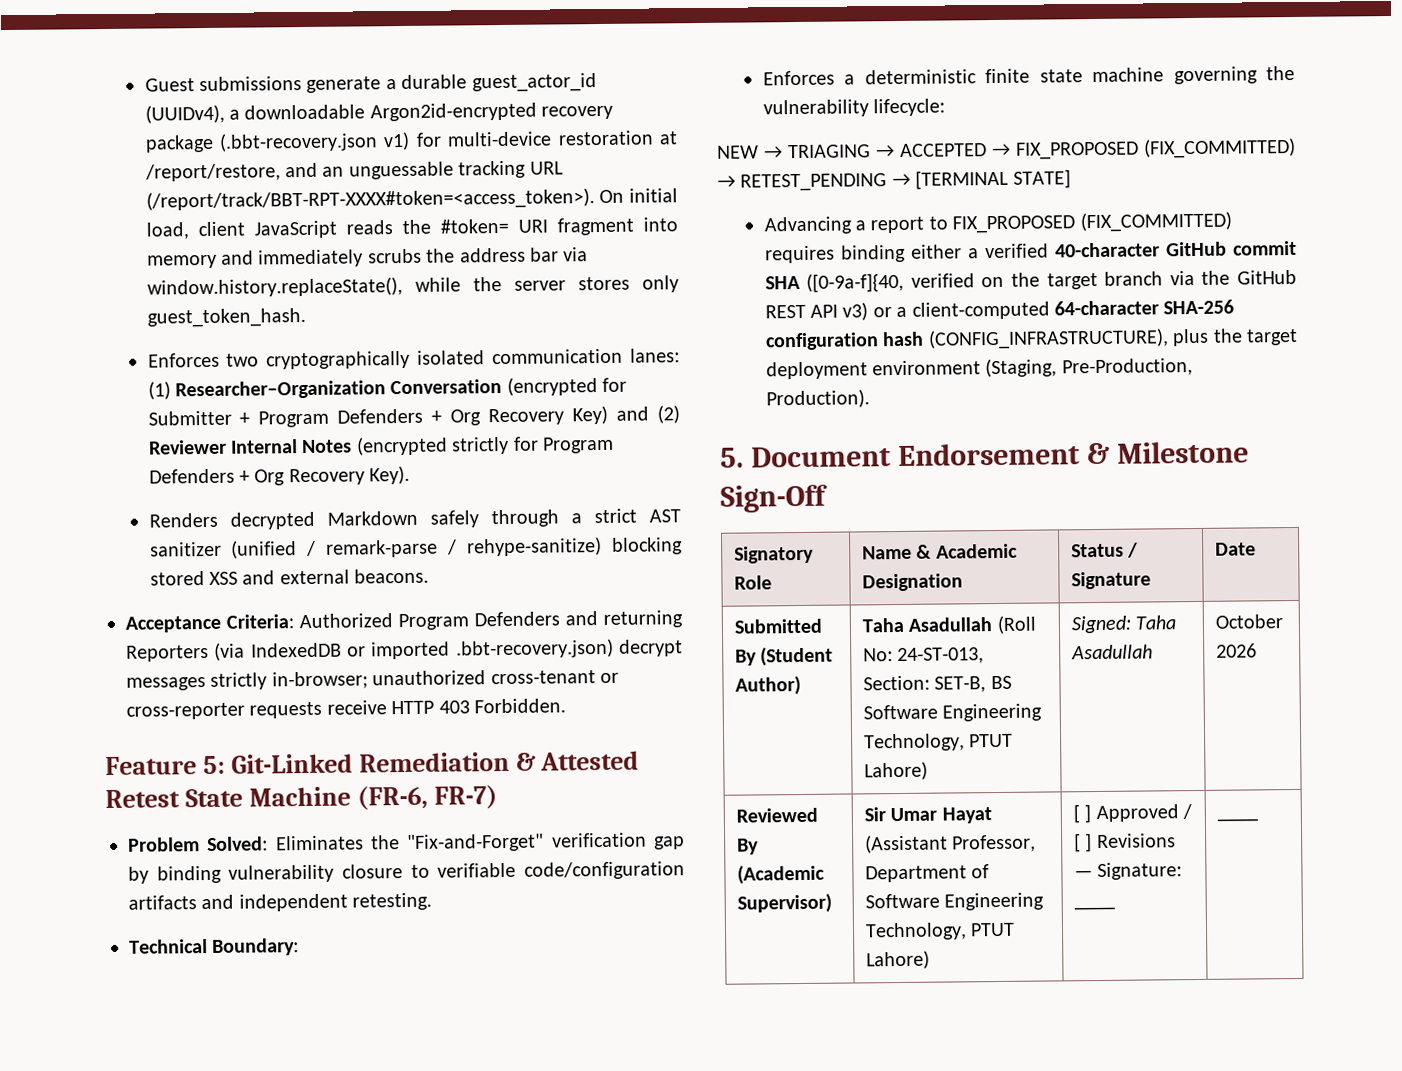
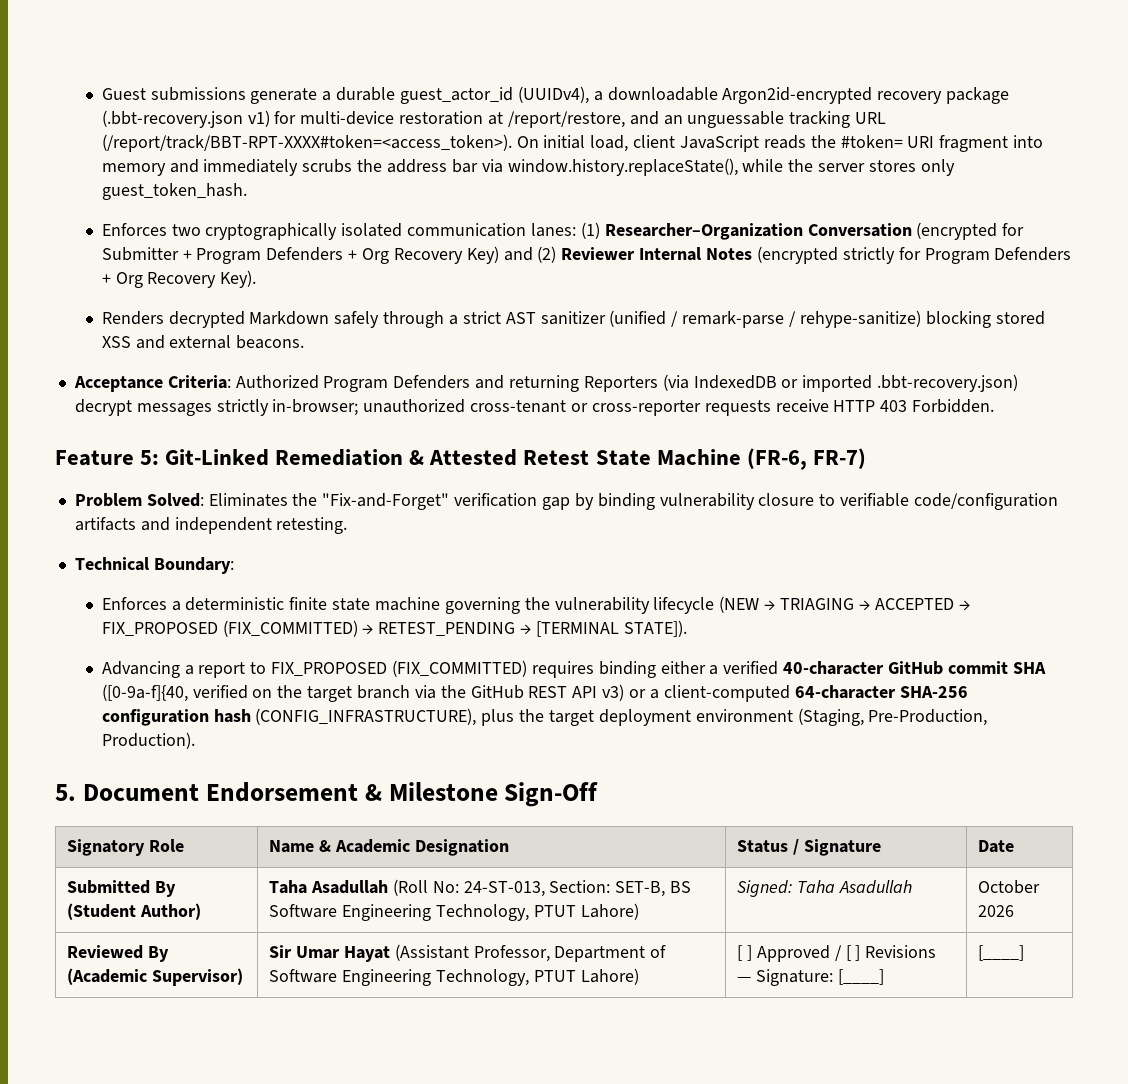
[872,98,945,117] [717,145,759,159] lifecycle: // NEW -> [653,596,760,614] lifecycle (NEW
[1012,169,1071,189] STATE] -> [623,620,687,637] STATE]).
[1074,905,1116,911] [1217,817,1259,822] ____ | ____ -> [837,969,884,985] [978,945,1025,961] [____] | [____]

